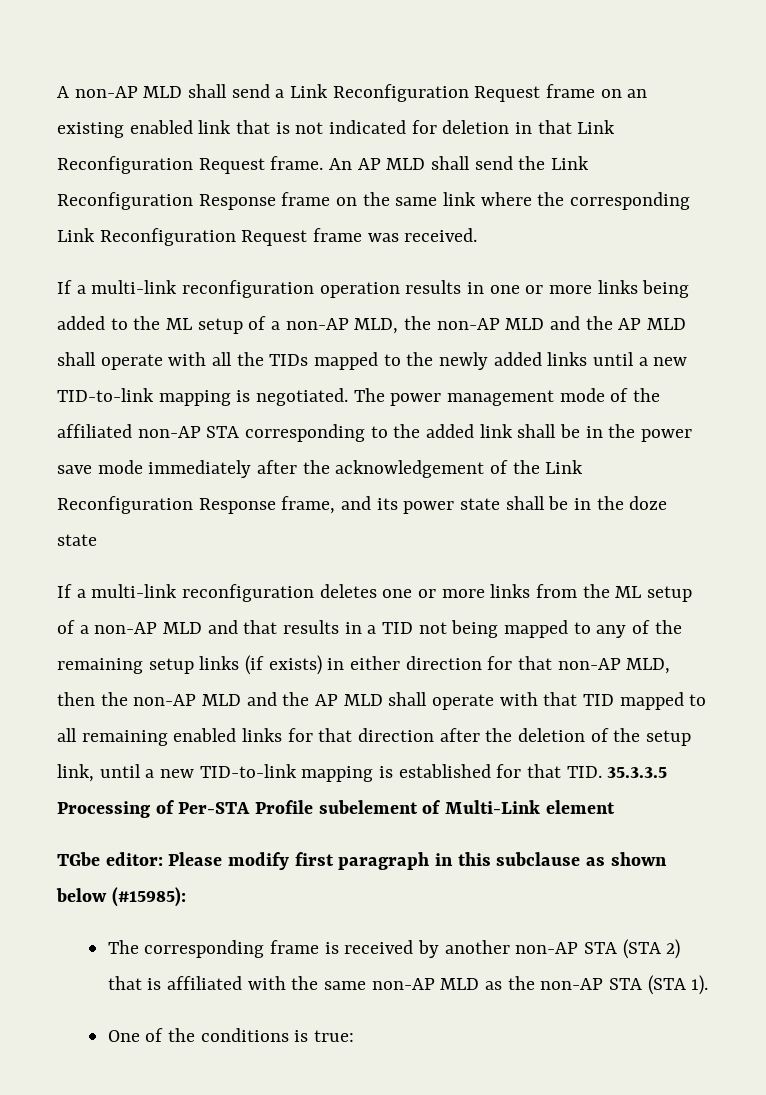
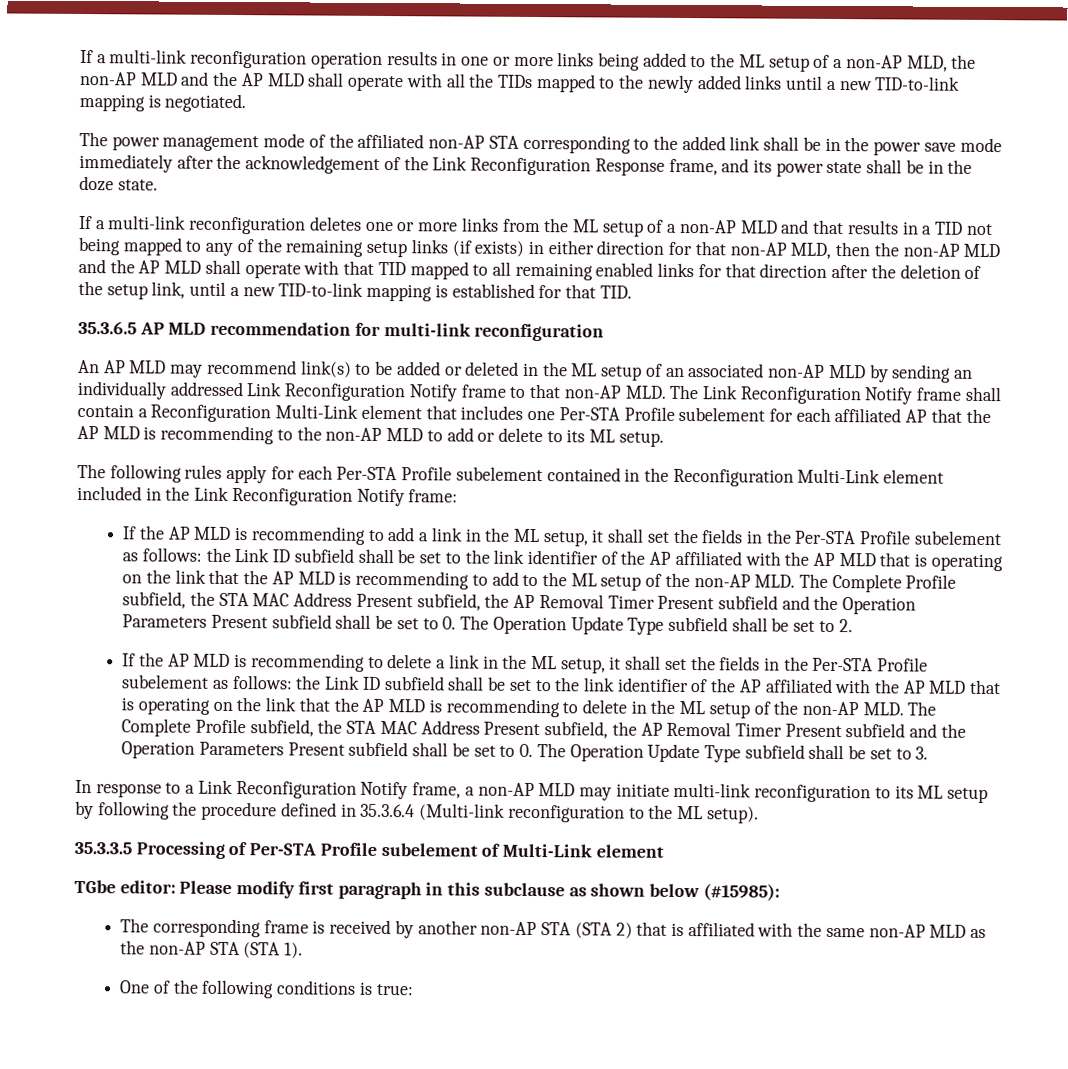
[57,84,648,102] [57,120,616,138] [57,156,590,174] [57,192,691,210] [57,228,478,246] A non-AP MLD shall send a Link Reconfiguration Request frame on an existing enabled link that is not indicated for deletion in that Link Reconfiguration Request frame. An AP MLD shall send the Link Reconfiguration Response frame on the same link where the corresponding Link Reconfiguration Request frame was received. // -> (80, 56) none
(349, 397) none -> (247, 103) //
[57,534,97,546] state -> [117,179,158,191] state.
(602, 772) none -> [78,320,605,342] [78,359,973,383] [77,380,1001,405] [77,403,991,424] [77,425,664,447] [77,463,945,487] [77,485,459,507] [122,525,1002,547] [122,547,1003,572] [122,569,957,593] [122,591,917,615] [122,614,853,635] [122,652,929,674] [121,674,1002,695] [121,697,937,719] [121,718,966,739] [121,741,929,763] [75,779,989,804] [75,800,759,824] // 35.3.6.5 AP MLD recommendation for multi-link reconfiguration // An AP MLD may recommend link(s) to be added or deleted in the ML setup of an associated non-AP MLD by sending an individually addressed Link Reconfiguration Notify frame to that non-AP MLD. The Link Reconfiguration Notify frame shall contain a Reconfiguration Multi-Link element that includes one Per-STA Profile subelement for each affiliated AP that the AP MLD is recommending to the non-AP MLD to add or delete to its ML setup. // The following rules apply for each Per-STA Profile subelement contained in the Reconfiguration Multi-Link element included in the Link Reconfiguration Notify frame: // If the AP MLD is recommending to add a link in the ML setup, it shall set the fields in the Per-STA Profile subelement as follows: the Link ID subfield shall be set to the link identifier of the AP affiliated with the AP MLD that is operating on the link that the AP MLD is recommending to add to the ML setup of the non-AP MLD. The Complete Profile subfield, the STA MAC Address Present subfield, the AP Removal Timer Present subfield and the Operation Parameters Present subfield shall be set to 0. The Operation Update Type subfield shall be set to 2. // If the AP MLD is recommending to delete a link in the ML setup, it shall set the fields in the Per-STA Profile subelement as follows: the Link ID subfield shall be set to the link identifier of the AP affiliated with the AP MLD that is operating on the link that the AP MLD is recommending to delete in the ML setup of the non-AP MLD. The Complete Profile subfield, the STA MAC Address Present subfield, the AP Removal Timer Present subfield and the Operation Parameters Present subfield shall be set to 0. The Operation Update Type subfield shall be set to 3. // In response to a Link Reconfiguration Notify frame, a non-AP MLD may initiate multi-link reconfiguration to its ML setup by following the procedure defined in 35.3.6.4 (Multi-link reconfiguration to the ML setup). //
(195, 1035) none -> [201,979,275,999] following

